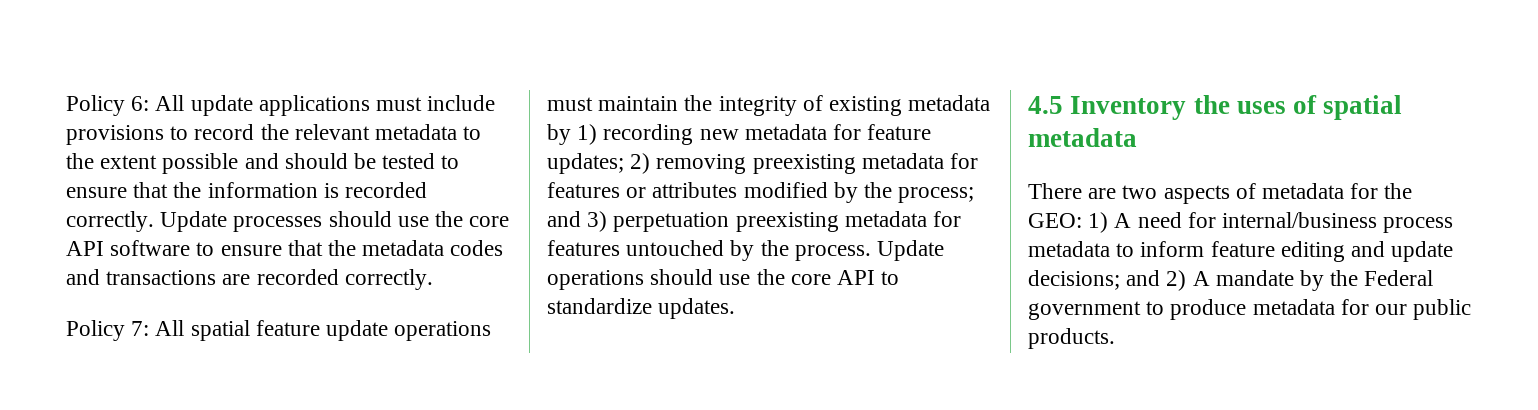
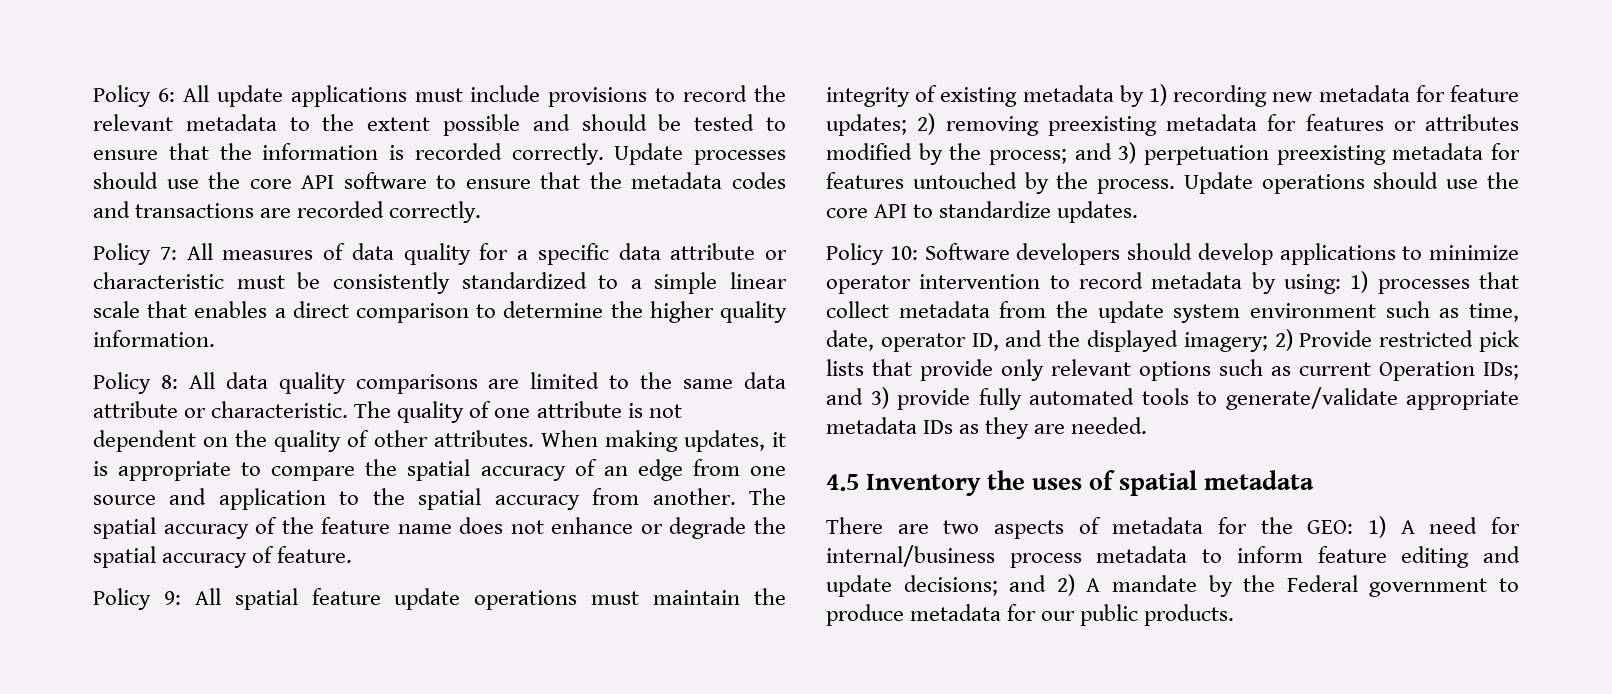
(185, 328) none -> [222,243,787,265] [93,272,787,294] [93,301,788,323] [93,330,215,347] [93,372,786,394] [93,401,682,423] [93,430,787,452] [93,459,786,481] [93,488,786,510] [93,517,786,539] [93,546,353,568] [93,588,221,610] measures of data quality for a specific data attribute or characteristic must be consistently standardized to a simple linear scale that enables a direct comparison to determine the higher quality information. // Policy 8: All data quality comparisons are limited to the same data attribute or characteristic. The quality of one attribute is not dependent on the quality of other attributes. When making updates, it is appropriate to compare the spatial accuracy of an edge from one source and application to the spatial accuracy from another. The spatial accuracy of the feature name does not enhance or degrade the spatial accuracy of feature. // Policy 9: All
(736, 308) none -> [826,243,1519,265] [826,271,1519,294] [826,301,1519,323] [826,329,1519,352] [826,359,1519,381] [826,387,1519,410] [826,417,1148,439] // Policy 10: Software developers should develop applications to minimize operator intervention to record metadata by using: 1) processes that collect metadata from the update system environment such as time, date, operator ID, and the displayed imagery; 2) Provide restricted pick lists that provide only relevant options such as current Operation IDs; and 3) provide fully automated tools to generate/validate appropriate metadata IDs as they are needed.

